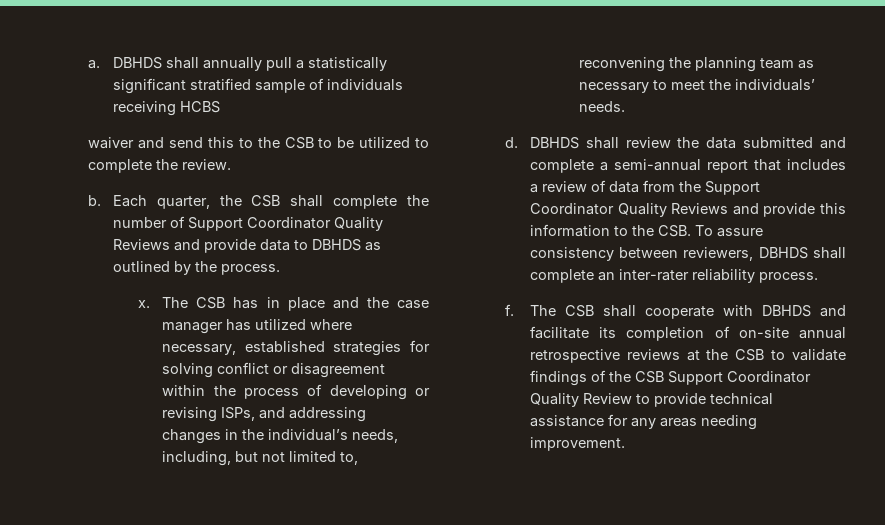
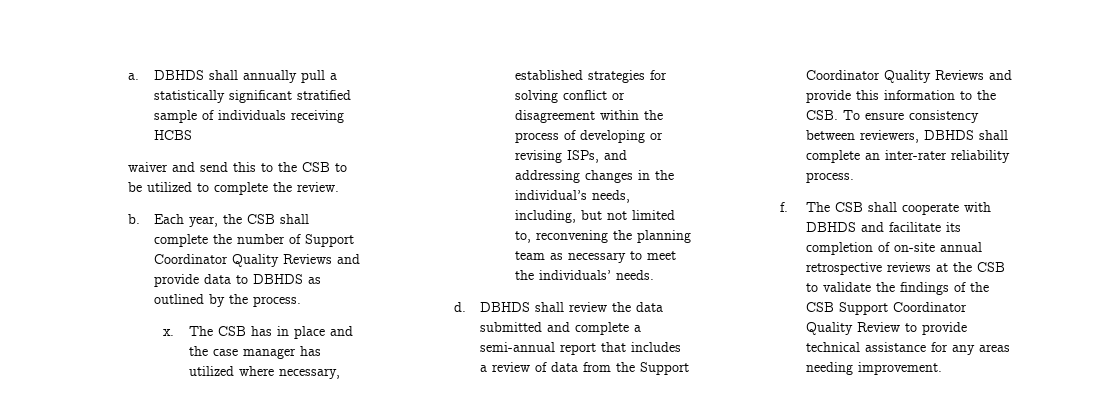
[156,196,210,209] quarter, -> [189,216,219,227] year,
[716,228,763,237] assure -> [865,112,905,120] ensure
(846, 355) none -> [876,282,896,292] the

